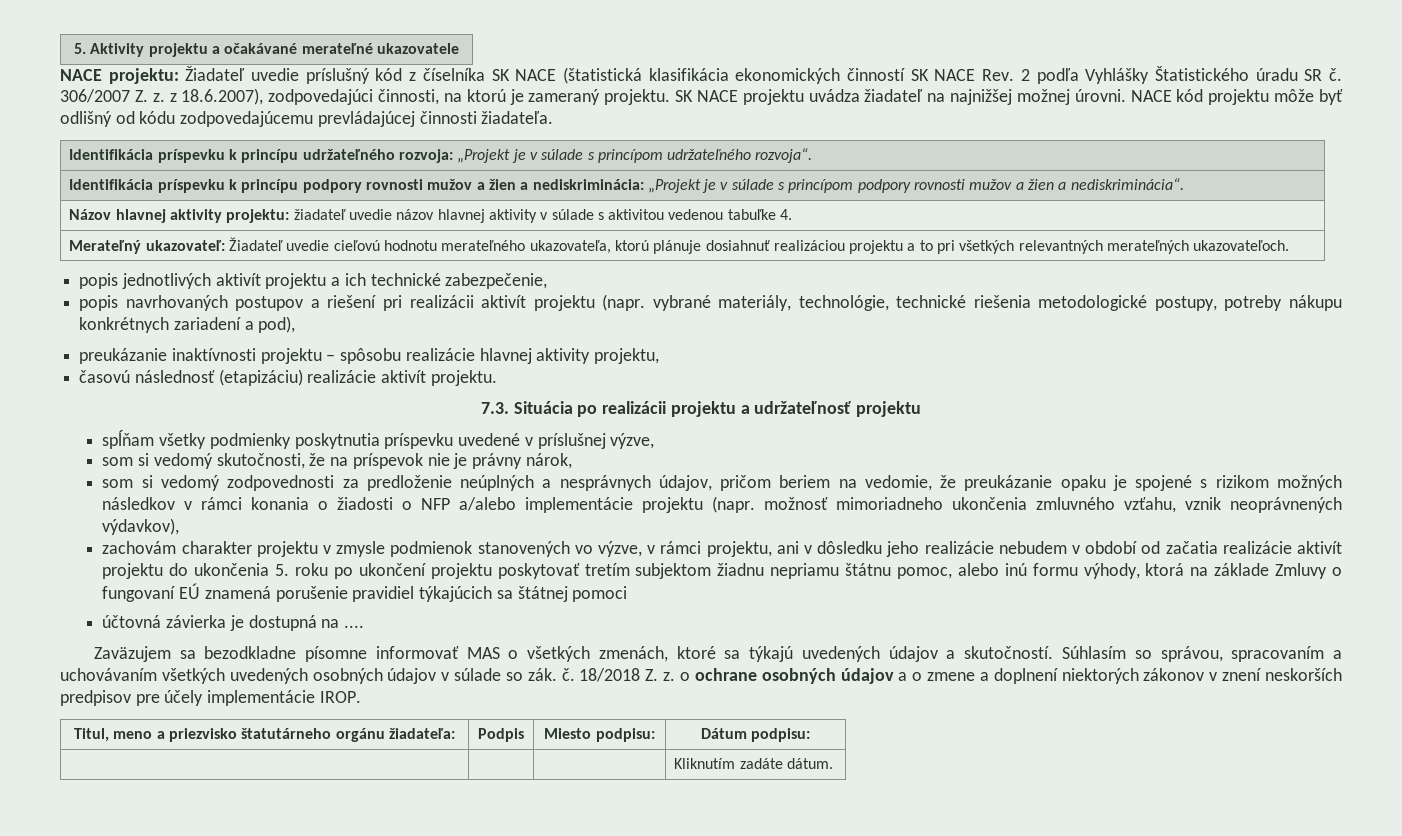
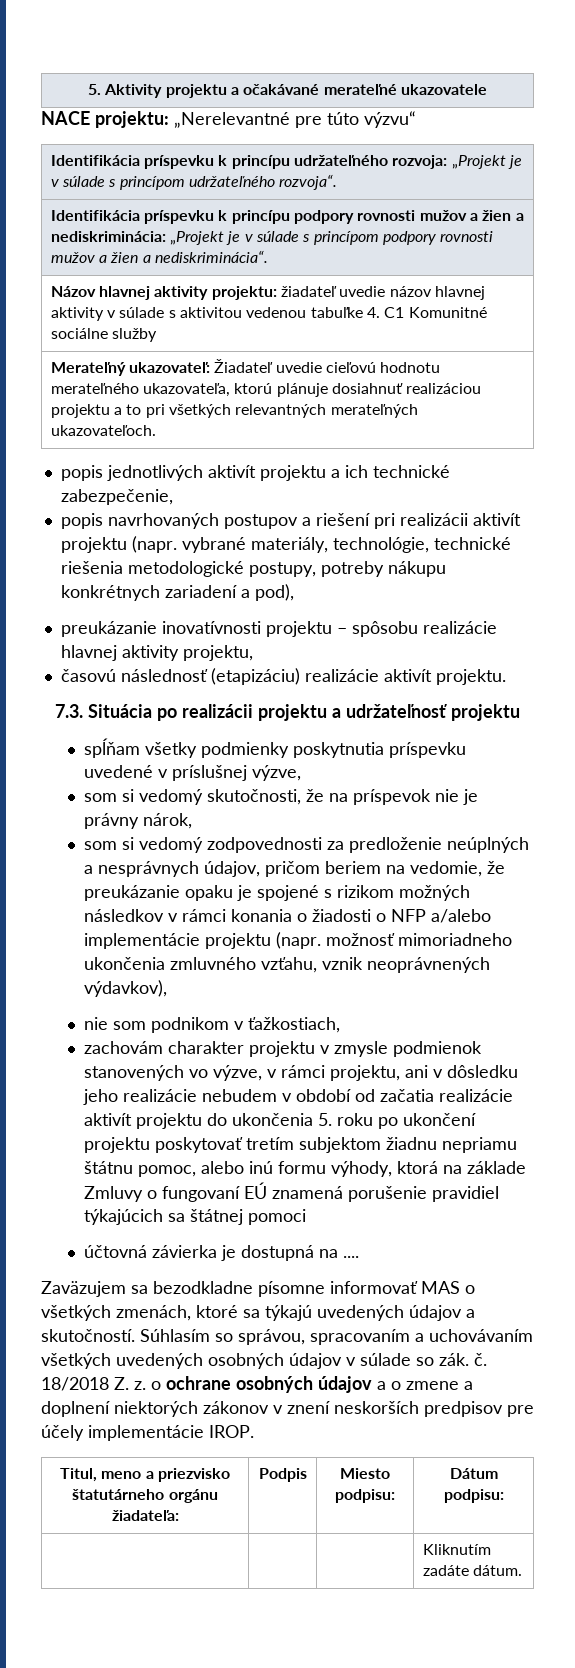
[185,66,1342,84] [60,88,1343,105] [60,111,554,127] Žiadateľ uvedie príslušný kód z číselníka SK NACE (štatistická klasifikácia ekonomických činností SK NACE Rev. 2 podľa Vyhlášky Štatistického úradu SR č. 306/2007 Z. z. z 18.6.2007), zodpovedajúci činnosti, na ktorú je zameraný projektu. SK NACE projektu uvádza žiadateľ na najnižšej možnej úrovni. NACE kód projektu môže byť odlišný od kódu zodpovedajúcemu prevládajúcej činnosti žiadateľa. -> [174,111,416,128] „Nerelevantné pre túto výzvu“
(793, 214) none -> [384,307,487,318] [50,328,157,342] C1 Komunitné sociálne služby
[171,348,256,361] inaktívnosti -> [161,621,261,634] inovatívnosti
(180, 526) none -> [84,1017,341,1033] // nie som podnikom v ťažkostiach,

